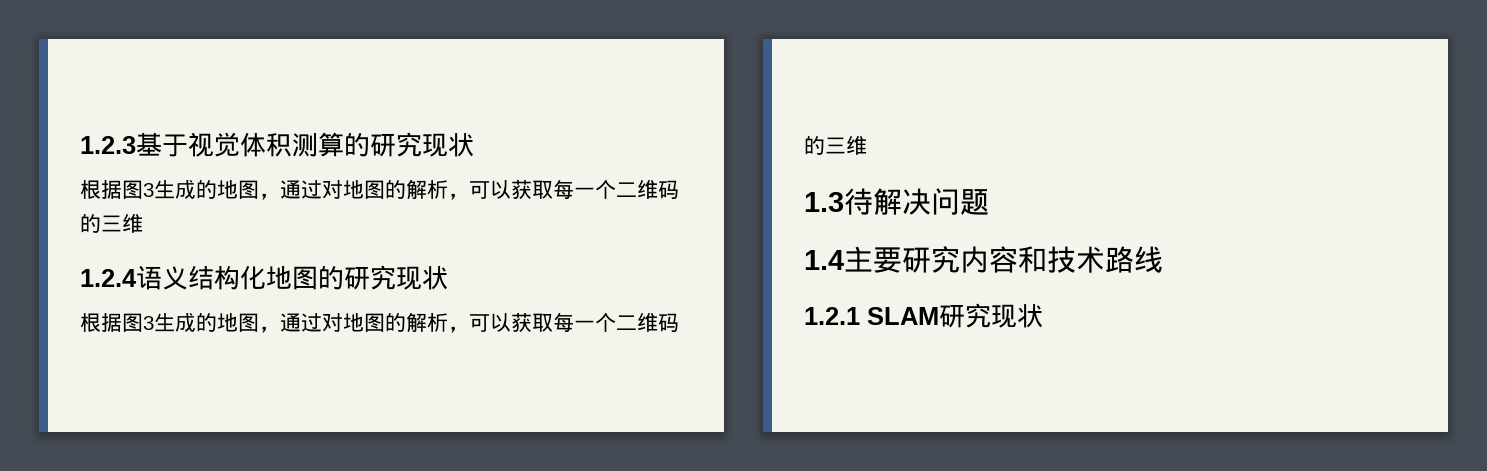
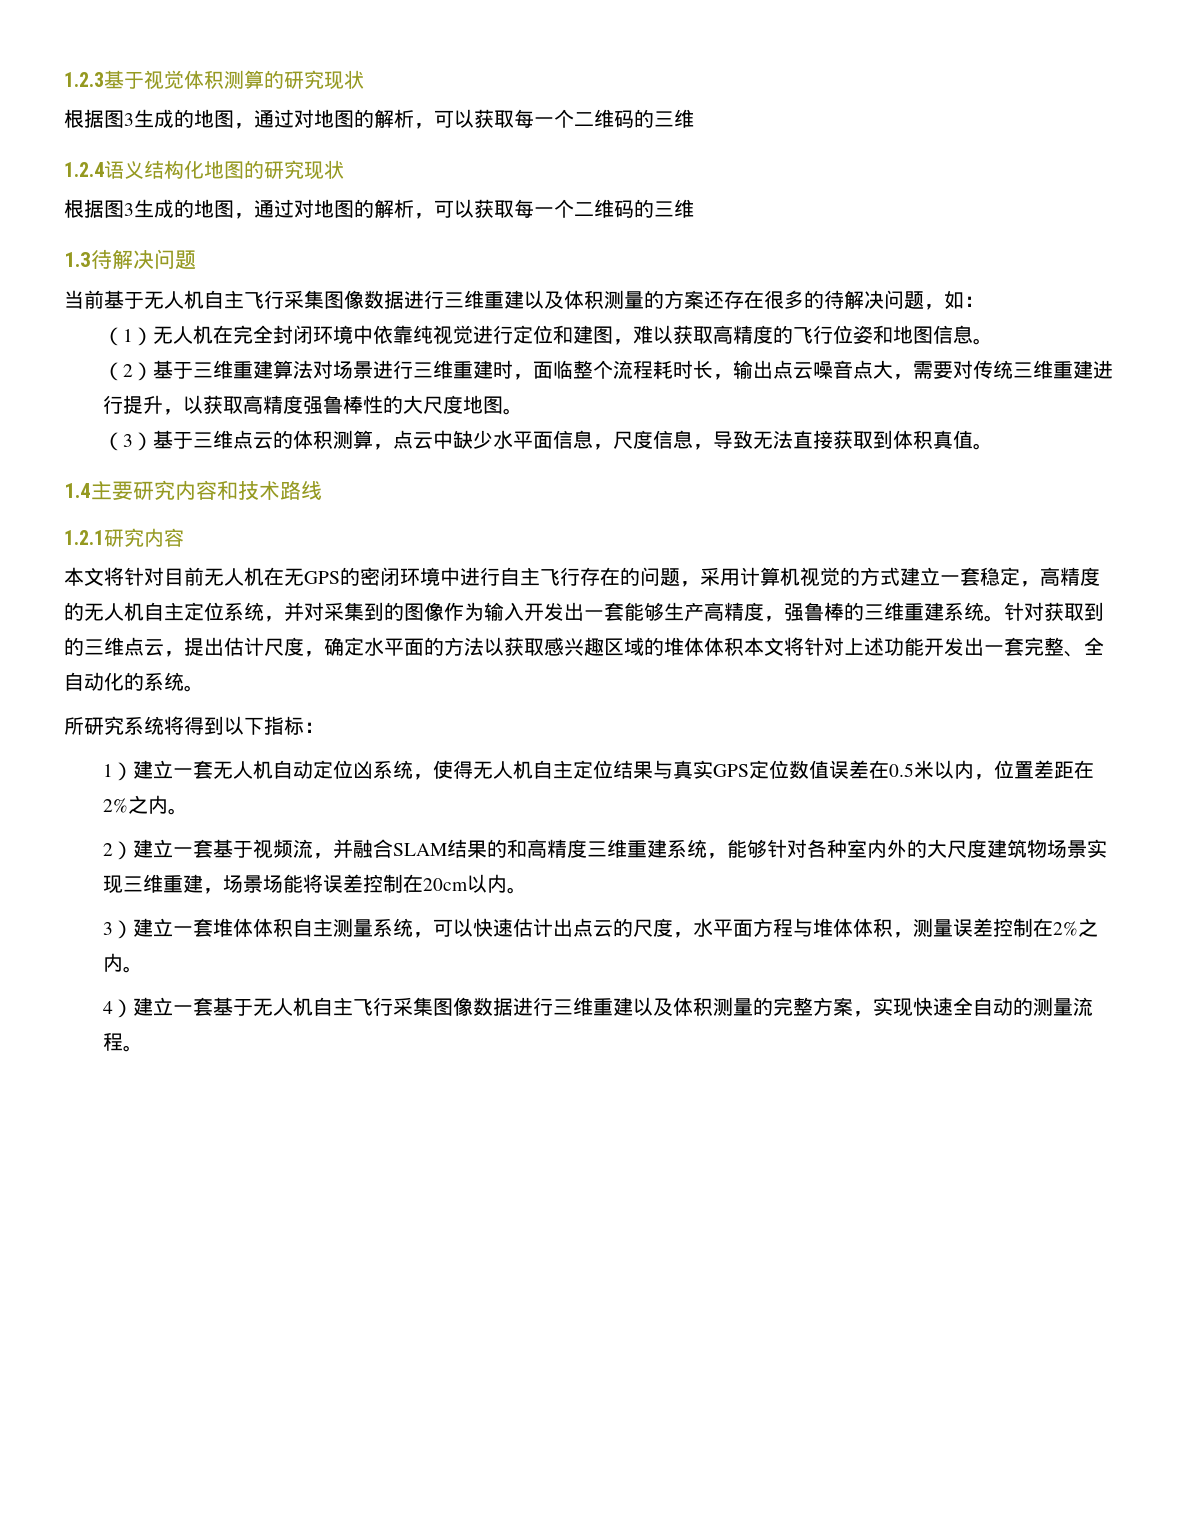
(989, 202) none -> [64,290,984,310] [102,325,993,346] [102,360,1113,381] [102,395,523,415] [102,430,993,451] // 当前基于无人机自主飞行采集图像数据进行三维重建以及体积测量的方案还存在很多的待解决问题，如： // （1）无人机在完全封闭环境中依靠纯视觉进行定位和建图，难以获取高精度的飞行位姿和地图信息。 // （2）基于三维重建算法对场景进行三维重建时，面临整个流程耗时长，输出点云噪音点大，需要对传统三维重建进行提升，以获取高精度强鲁棒性的大尺度地图。 // （3）基于三维点云的体积测算，点云中缺少水平面信息，尺度信息，导致无法直接获取到体积真值。
[867,303,1043,328] SLAM研究现状 -> [104,528,184,547] [64,567,1100,587] [64,602,1104,622] [64,637,1104,657] [64,672,204,692] [64,716,324,735] [102,760,1094,781] [102,795,188,815] [102,839,1107,860] [102,874,527,894] [102,918,1098,939] [102,953,143,973] [102,997,1093,1018] [102,1032,143,1052] 研究内容 // 本文将针对目前无人机在无GPS的密闭环境中进行自主飞行存在的问题，采用计算机视觉的方式建立一套稳定，高精度的无人机自主定位系统，并对采集到的图像作为输入开发出一套能够生产高精度，强鲁棒的三维重建系统。针对获取到的三维点云，提出估计尺度，确定水平面的方法以获取感兴趣区域的堆体体积本文将针对上述功能开发出一套完整、全自动化的系统。 // 所研究系统将得到以下指标： // 1）建立一套无人机自动定位凶系统，使得无人机自主定位结果与真实GPS定位数值误差在0.5米以内，位置差距在2%之内。 // 2）建立一套基于视频流，并融合SLAM结果的和高精度三维重建系统，能够针对各种室内外的大尺度建筑物场景实现三维重建，场景场能将误差控制在20cm以内。 // 3）建立一套堆体体积自主测量系统，可以快速估计出点云的尺度，水平面方程与堆体体积，测量误差控制在2%之内。 // 4）建立一套基于无人机自主飞行采集图像数据进行三维重建以及体积测量的完整方案，实现快速全自动的测量流程。

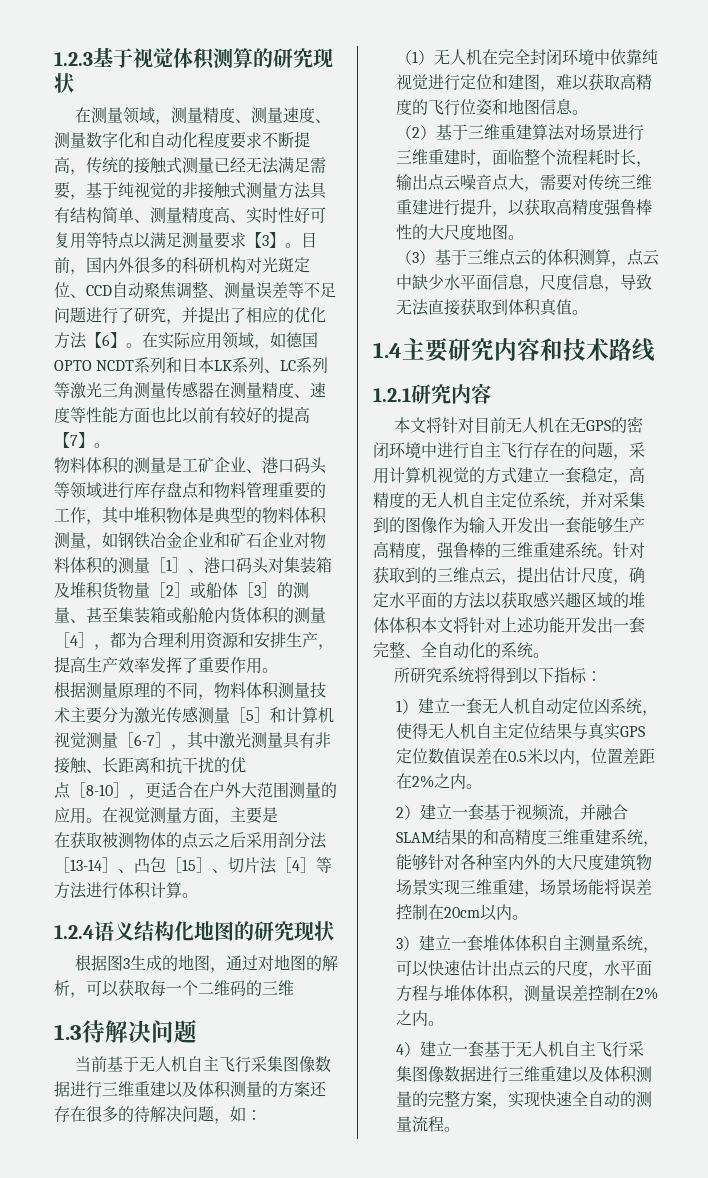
[64,109,694,129] 根据图3生成的地图，通过对地图的解析，可以获取每一个二维码的三维 -> [75,107,332,125] [54,131,310,149] [54,156,326,175] [54,182,327,200] [54,206,326,224] [54,232,317,249] [54,257,310,275] [54,281,336,299] [54,306,326,325] [54,332,318,350] [54,357,329,373] [54,381,326,399] [54,406,310,424] [54,432,110,448] [54,457,327,474] [54,482,326,499] [54,507,327,525] [54,532,326,550] [54,557,332,574] [54,582,309,599] [54,607,326,624] [54,632,334,650] [54,656,278,674] [54,681,326,700] [54,706,334,724] [54,732,331,750] [54,757,246,774] [54,782,337,800] [54,807,278,825] [54,831,327,849] [54,857,332,874] [54,882,198,899] 在测量领域，测量精度、测量速度、测量数字化和自动化程度要求不断提高，传统的接触式测量已经无法满足需要，基于纯视觉的非接触式测量方法具有结构简单、测量精度高、实时性好可复用等特点以满足测量要求【3】。目前，国内外很多的科研机构对光斑定位、CCD自动聚焦调整、测量误差等不足问题进行了研究，并提出了相应的优化方法【6】。在实际应用领域，如德国OPTO NCDT系列和日本LK系列、LC系列等激光三角测量传感器在测量精度、速度等性能方面也比以前有较好的提高【7】。 // 物料体积的测量是工矿企业、港口码头等领域进行库存盘点和物料管理重要的工作，其中堆积物体是典型的物料体积测量，如钢铁冶金企业和矿石企业对物料体积的测量［1］、港口码头对集装箱及堆积货物量［2］或船体［3］的测量、甚至集装箱或船舱内货体积的测量［4］，都为合理利用资源和安排生产，提高生产效率发挥了重要作用。 // 根据测量原理的不同，物料体积测量技术主要分为激光传感测量［5］和计算机视觉测量［6-7］，其中激光测量具有非接触、长距离和抗干扰的优 // 点［8-10］，更适合在户外大范围测量的应用。在视觉测量方面，主要是 // 在获取被测物体的点云之后采用剖分法［13-14］、凸包［15］、切片法［4］等方法进行体积计算。

